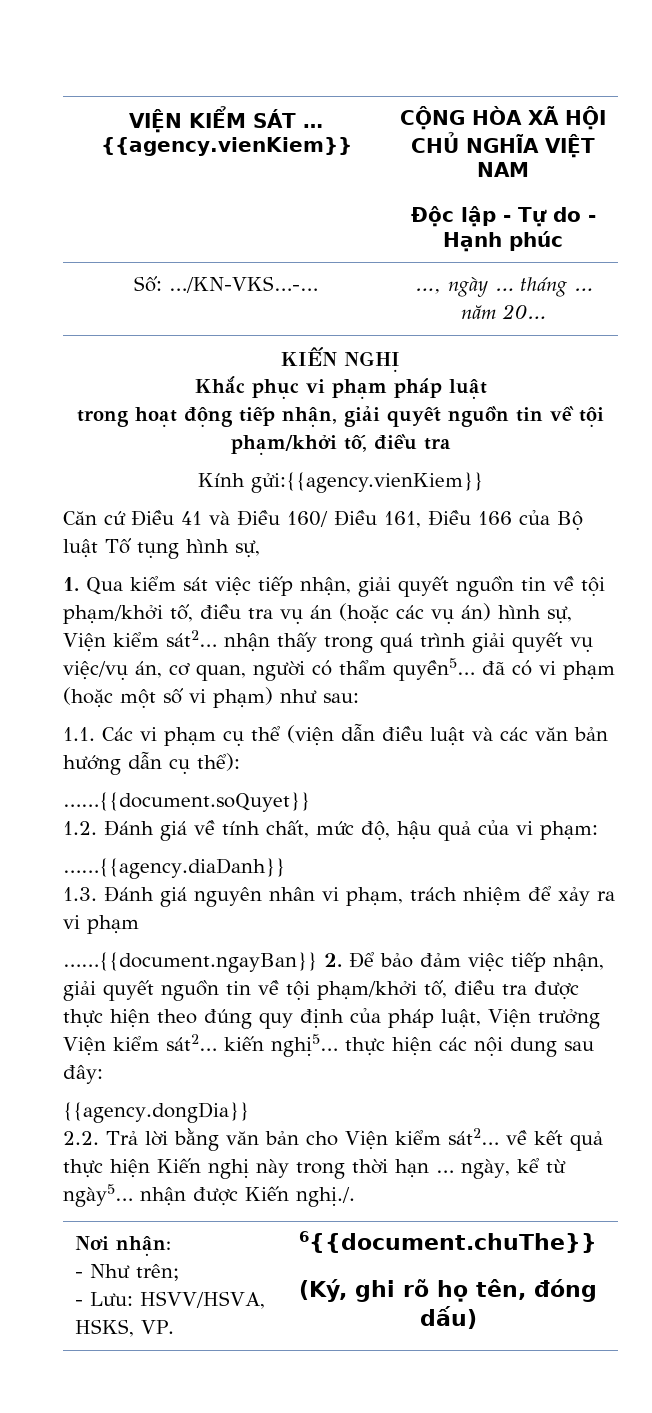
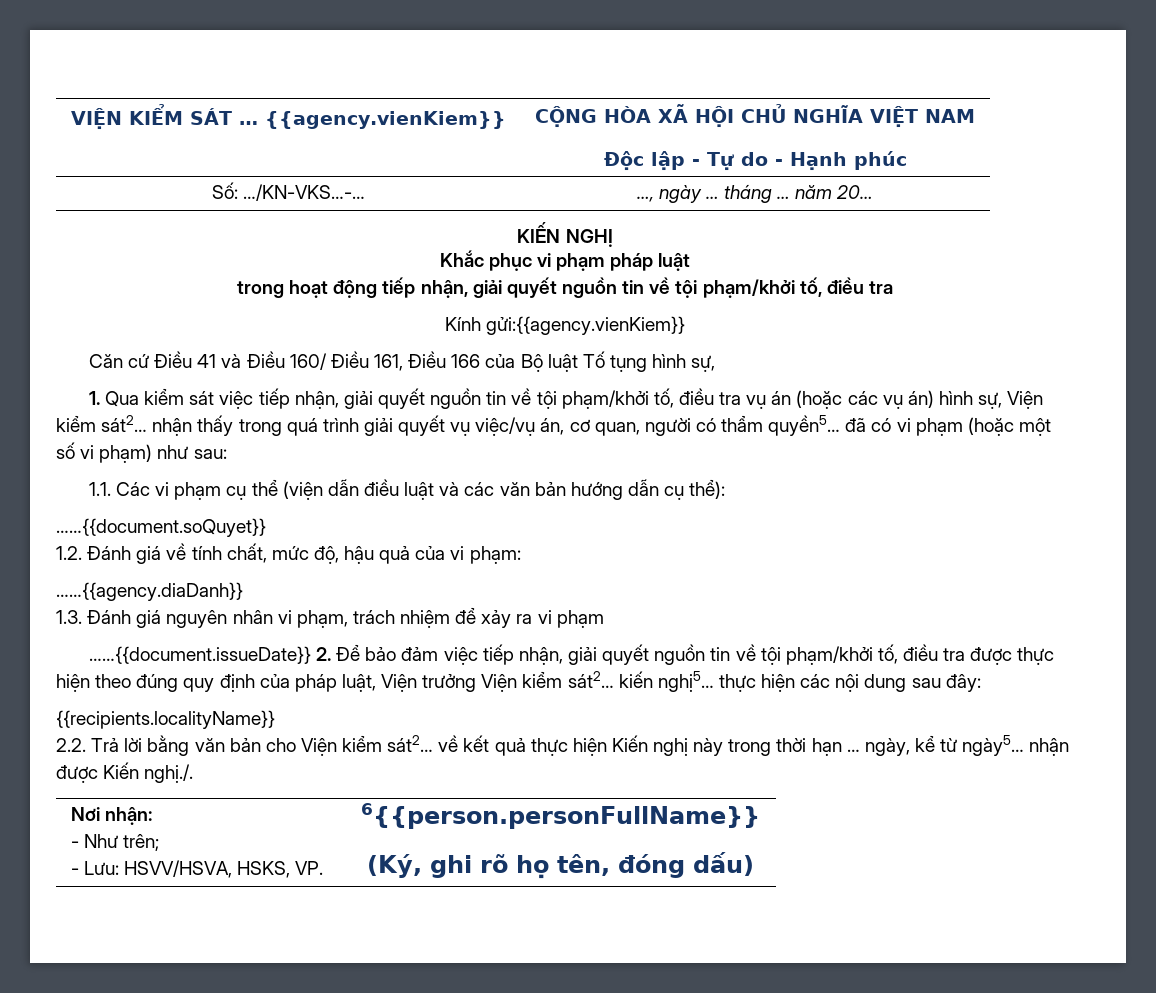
[63,952,317,973] ……{{document.ngayBan}} -> [88,646,311,664] ……{{document.issueDate}}
[63,1102,249,1123] {{agency.dongDia}} -> [56,710,275,729] {{recipients.localityName}}
[299,1231,597,1253] 6{{document.chuThe}} -> [361,803,761,829] 6{{person.personFullName}}

